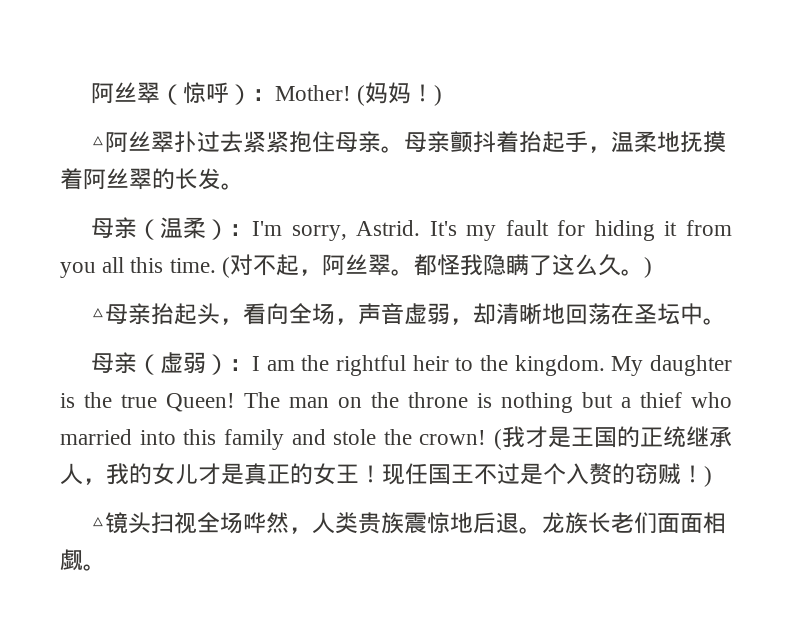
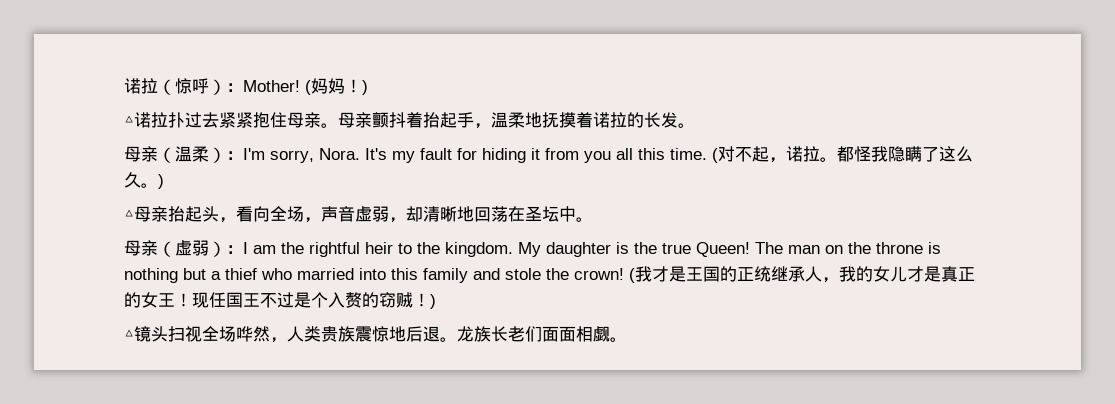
[91,82,161,104] 阿丝翠 -> [124,78,158,94] 诺拉
[105,131,175,153] 阿丝翠 -> [134,112,168,128] 诺拉
[83,168,152,190] 阿丝翠 -> [593,112,627,128] 诺拉
[356,220,421,236] Astrid. -> [319,148,360,160] Nora.
[321,254,391,276] 阿丝翠 -> [786,146,820,162] 诺拉

